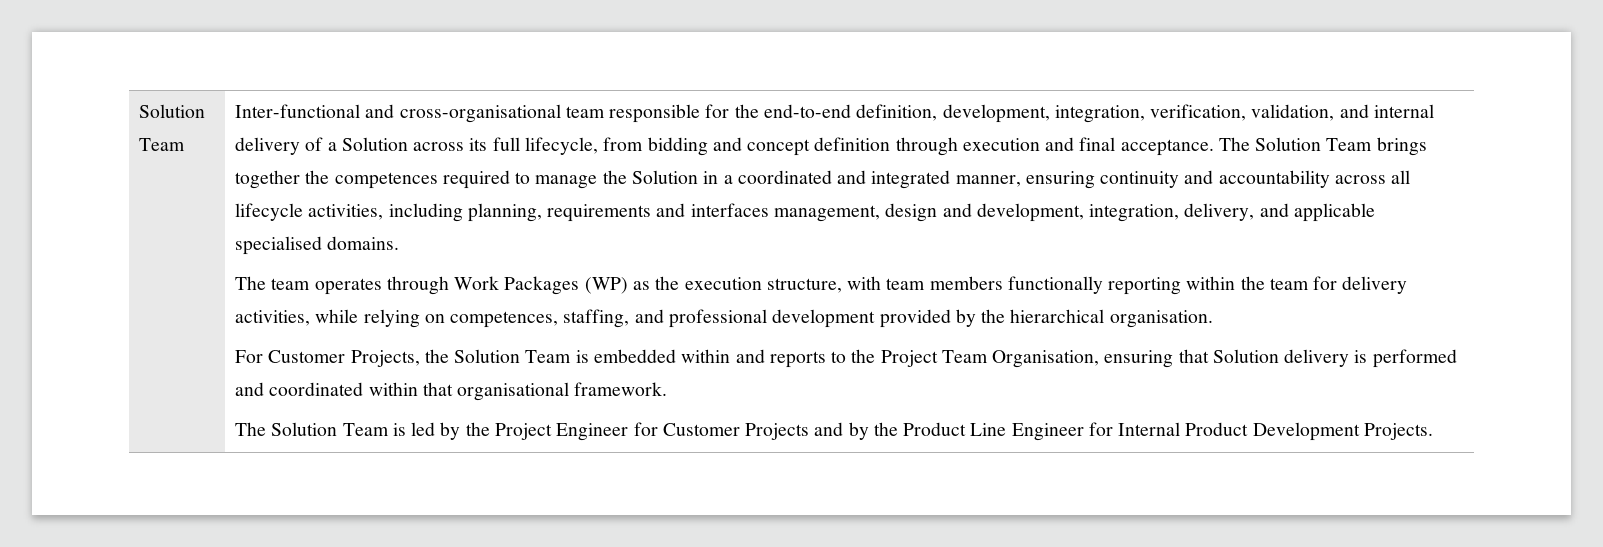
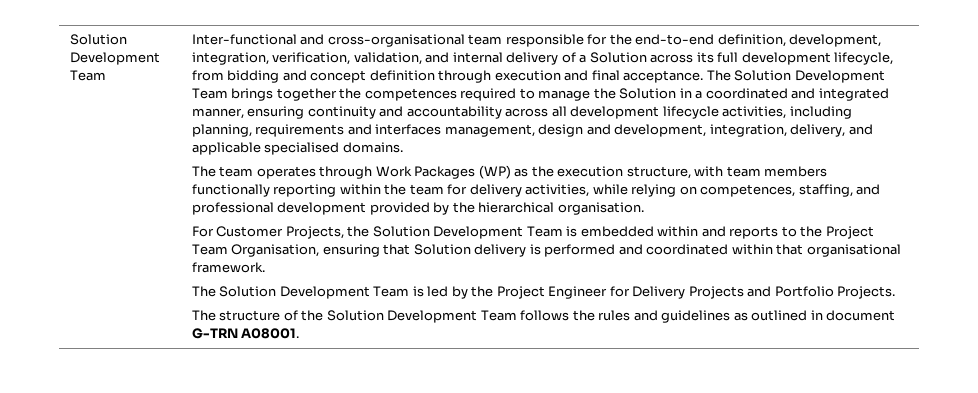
[139,104,206,118] Solution -> [69,34,127,45] [69,52,160,65] Solution Development
(520, 144) none -> [741,52,831,65] development
(1322, 144) none -> [794,70,885,83] Development
(1411, 177) none -> [570,106,660,119] development
(521, 356) none -> [433,226,524,239] Development
(338, 429) none -> [279,286,370,299] Development
[662,423,740,436] Customer -> [632,286,686,299] Delivery
[848,422,1433,441] by the Product Line Engineer for Internal Product Development Projects. -> [774,286,896,299] [191,310,896,323] [191,328,300,339] Portfolio Projects. // The structure of the Solution Development Team follows the rules and guidelines as outlined in document G-TRN A08001.

